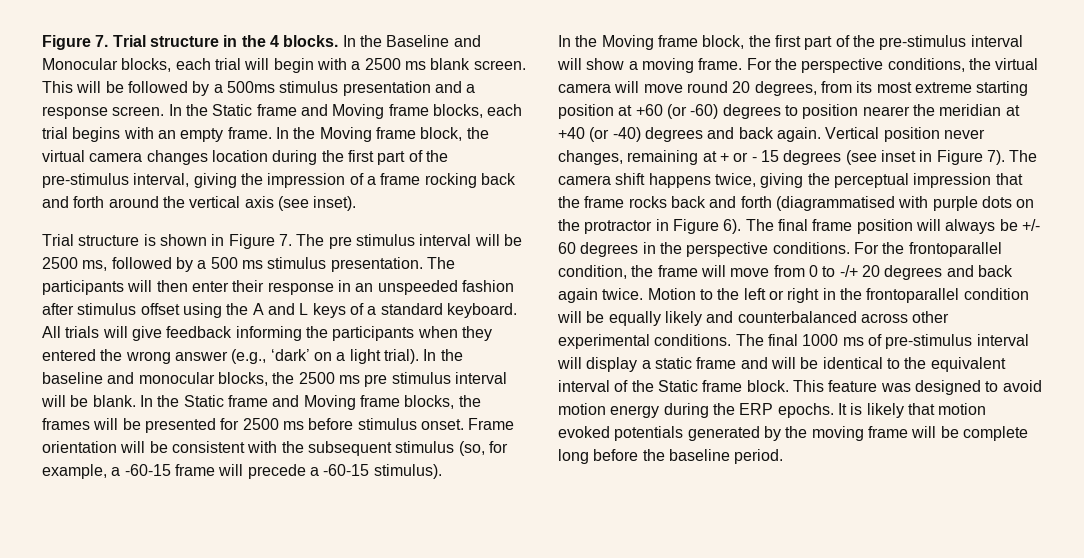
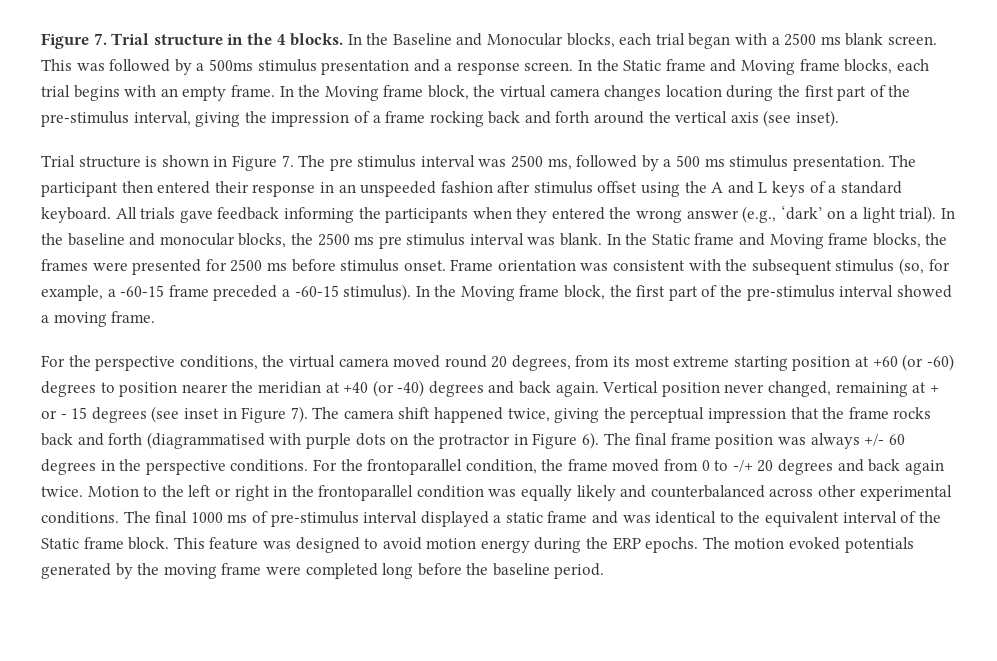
[244,58,314,73] will begin -> [688,33,731,49] began
[76,81,124,93] will be -> [76,63,105,71] was
[474,234,522,246] will be -> [478,159,507,167] was
[42,280,229,295] participants will then enter -> [41,181,211,197] participant then entered
[102,326,162,341] will give -> [179,210,213,223] gave
[41,395,89,407] will be -> [527,237,556,245] was
[93,418,141,430] will be -> [92,262,128,271] were
[120,441,168,453] will be -> [580,263,609,271] was
[218,464,306,479] will precede -> [213,285,278,301] preceded
(442, 471) // -> (412, 292) none
[557,58,625,70] will show -> [896,285,952,298] showed
(743, 64) none -> (156, 317) //
[614,81,683,93] will move -> [393,355,441,368] moved
[558,150,623,165] changes, -> [768,381,832,397] changed,
[648,173,711,188] happens -> [434,407,504,423] happened
[915,219,1018,234] will always be -> [778,433,860,449] was always
[700,265,770,277] will move -> [612,459,660,472] moved
[557,311,605,323] will be -> [488,489,517,497] was
[557,357,638,372] will display -> [420,511,489,527] displayed
[770,357,819,369] will be -> [622,515,651,523] was
[837,403,935,418] It is likely that -> [702,537,730,549] The
[911,426,1028,441] will be complete -> [265,563,378,579] were completed

